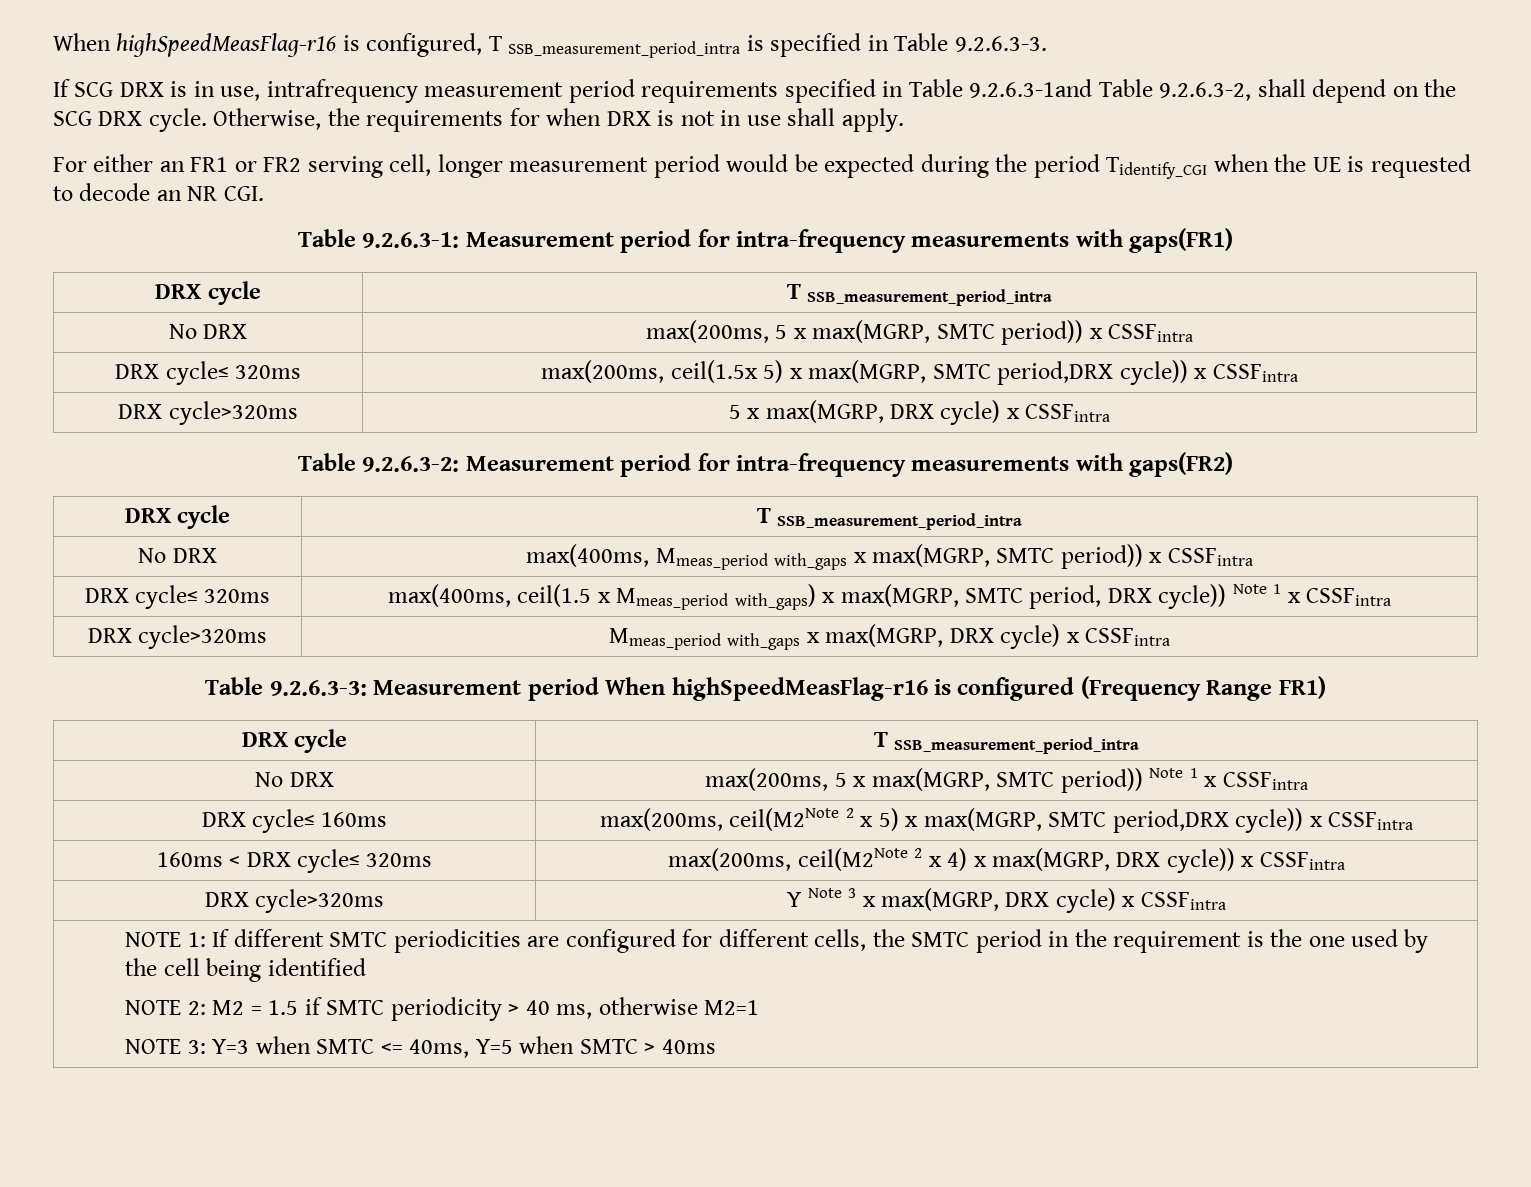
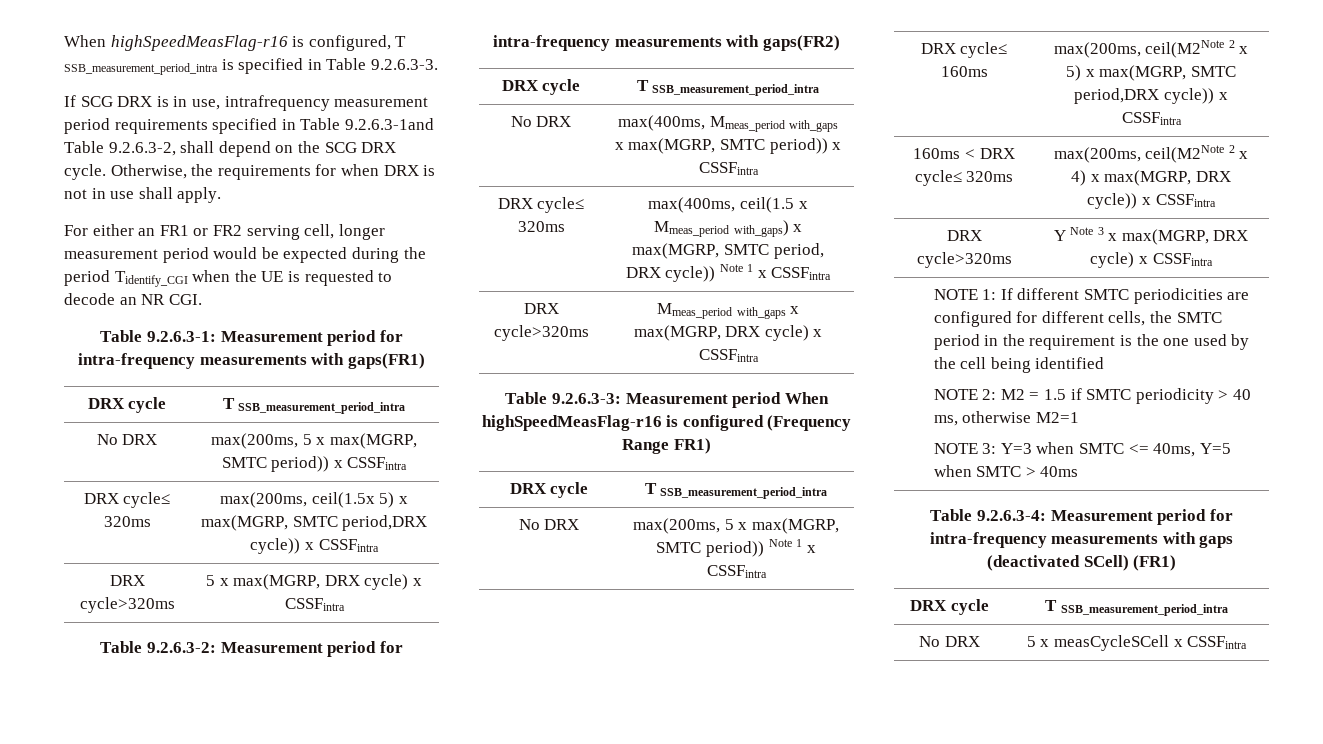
(716, 1046) none -> [930,509,1233,525] [929,532,1234,548] [986,555,1177,571] [910,599,989,615] [1045,600,1228,616] [919,636,980,647] [1026,635,1248,651] // Table 9.2.6.3-4: Measurement period for intra-frequency measurements with gaps (deactivated SCell) (FR1) // DRX cycle | T SSB_measurement_period_intra // No DRX | 5 x measCycleSCell x CSSFintra

